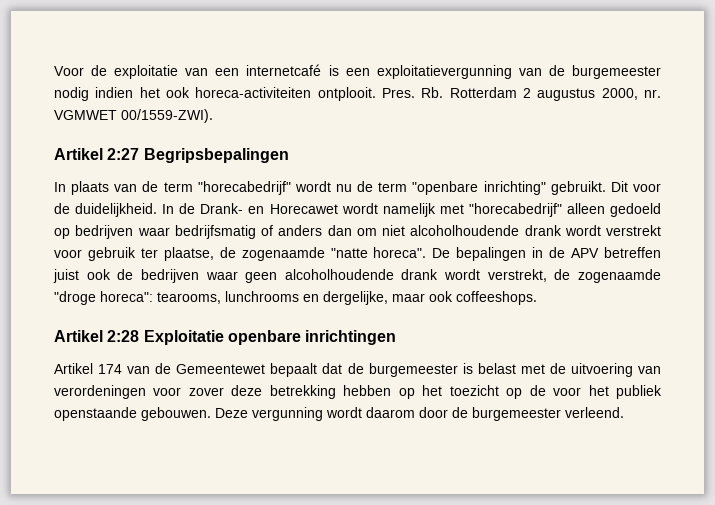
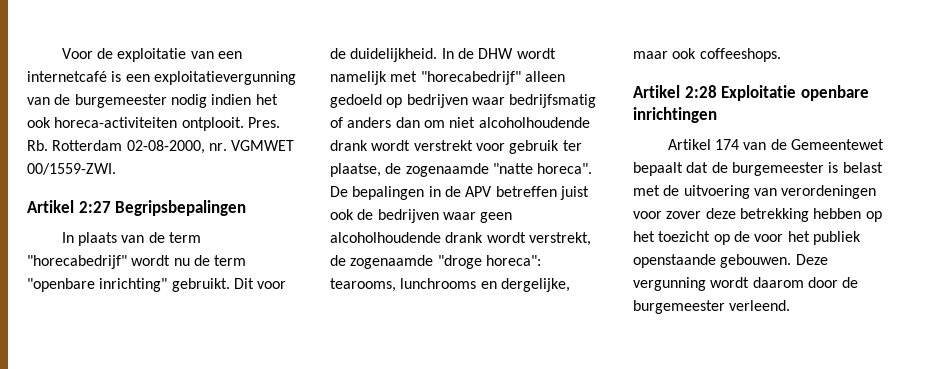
[523,88,638,101] 2 augustus 2000, -> [126,140,205,154] 02-08-2000,
[121,109,213,123] 00/1559-ZWI). -> [27,163,116,175] 00/1559-ZWI.
[200,203,338,214] Drank- en Horecawet -> [478,48,514,59] DHW

